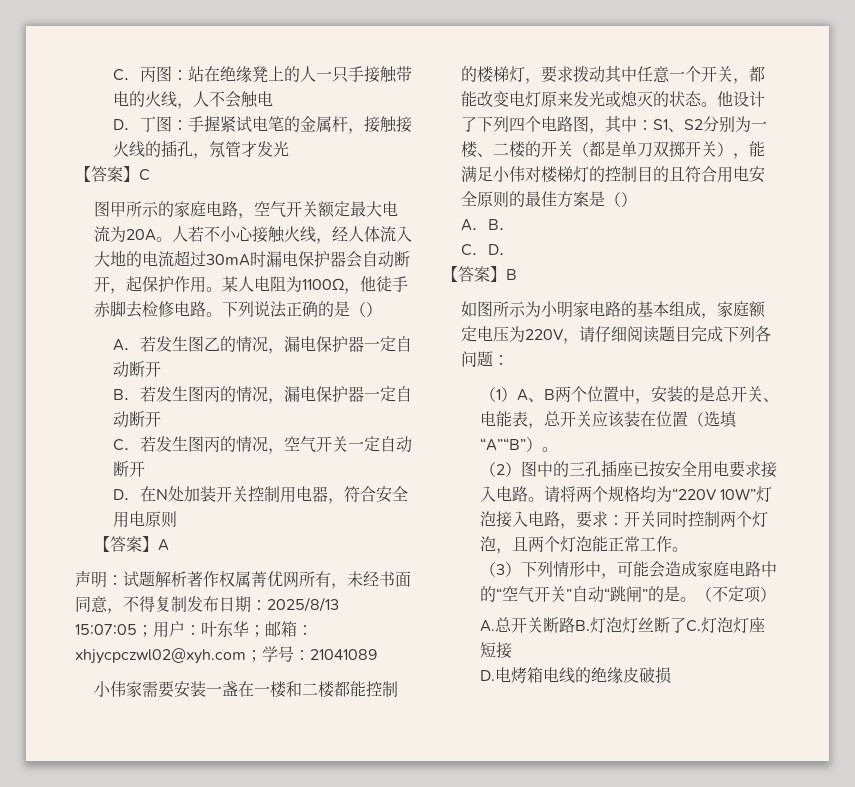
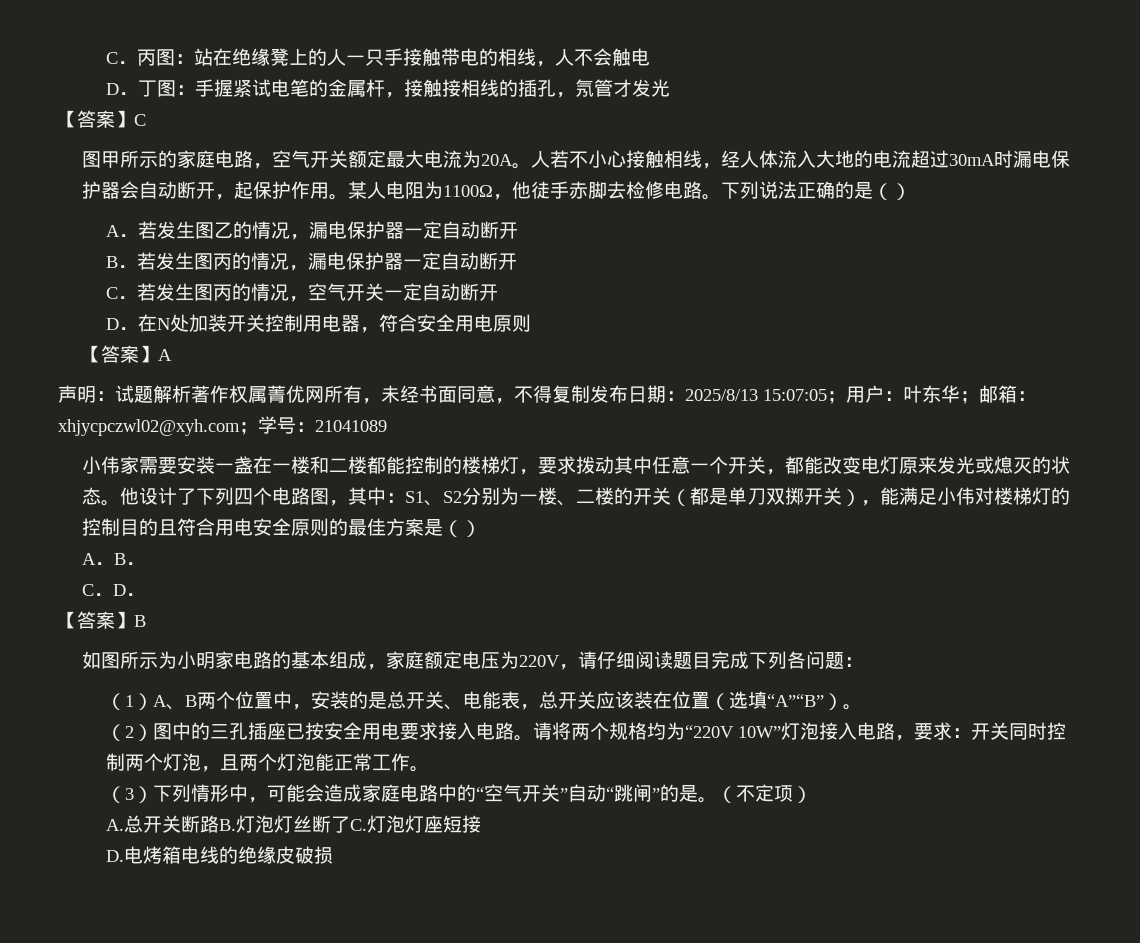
[144,91,161,107] 火 -> [497,48,517,66] 相
[112,141,129,157] 火 -> [460,79,480,97] 相
[283,226,300,242] 火 -> [663,150,683,168] 相

